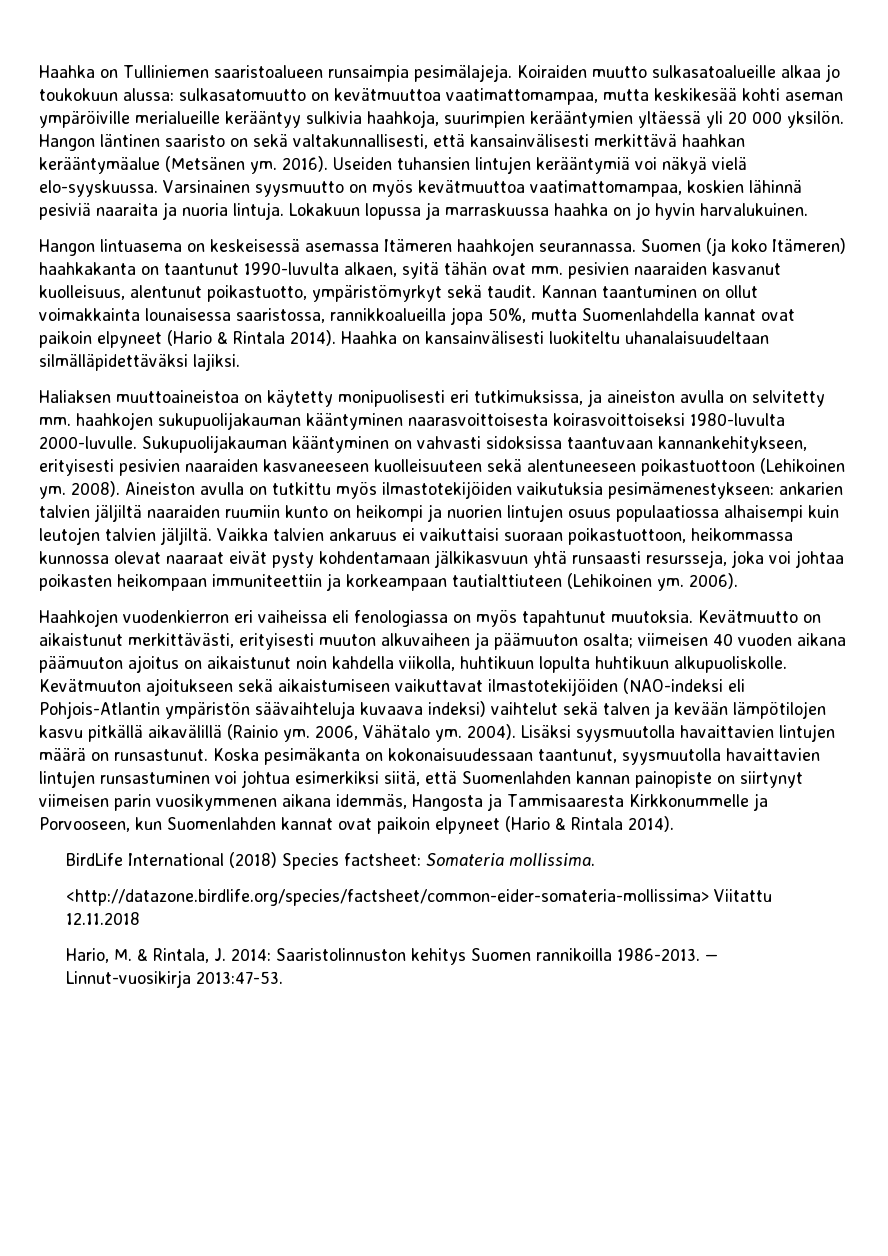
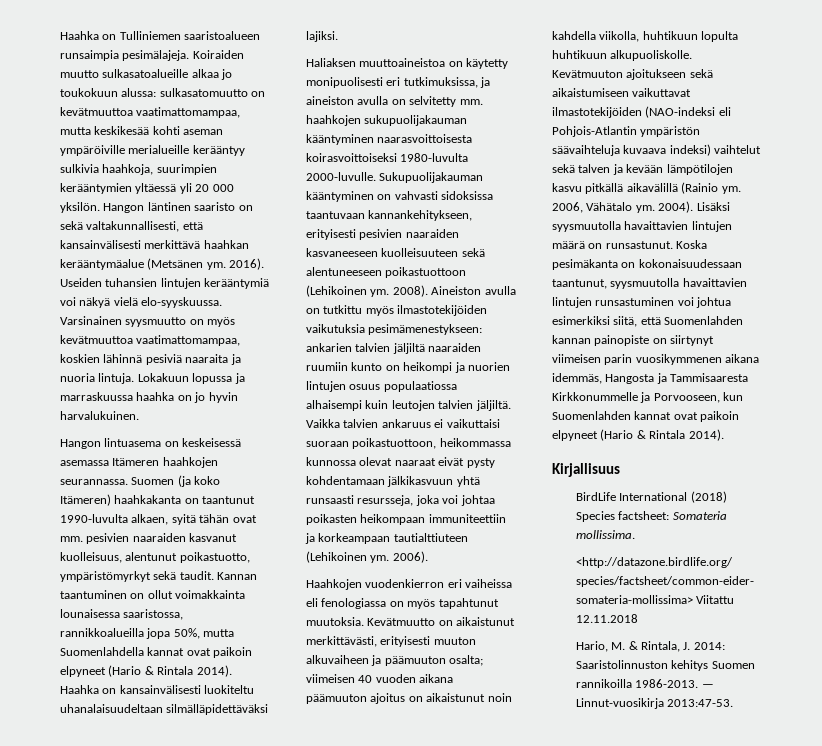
(674, 824) none -> [552,463,620,477] // Kirjallisuus

